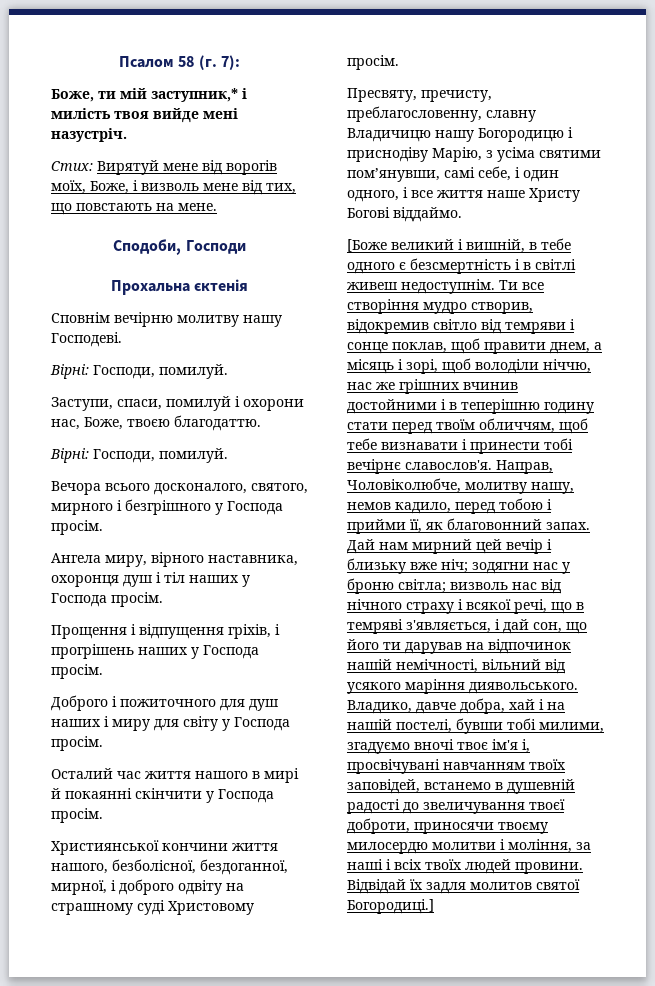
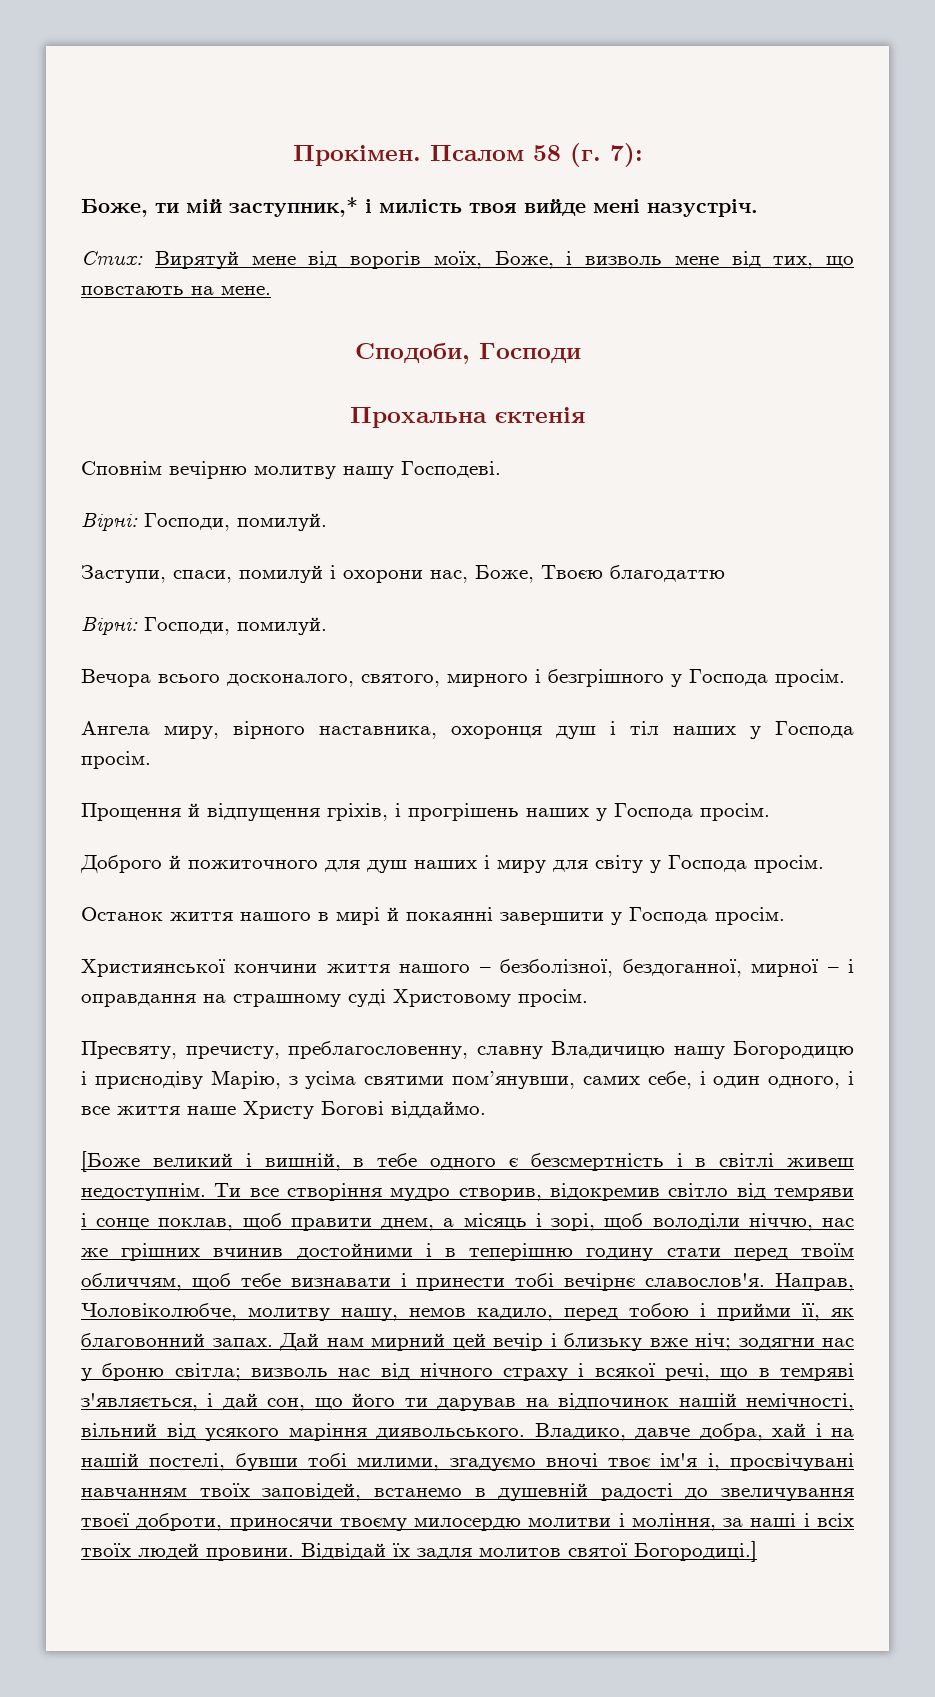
(119, 62) none -> [292,145,421,166] Прокімен.
[127,415,261,431] твоєю благодаттю. -> [541,565,725,582] Твоєю благодаттю
[131,624,136,635] і -> [188,803,200,817] й
[112,696,117,707] і -> [169,855,181,869] й
[51,768,141,779] Осталий час -> [81,907,163,921] Останок
[135,788,202,799] скінчити -> [500,912,604,925] завершити
[51,859,288,875] [51,879,222,895] нашого, безболісної, бездоганної, мирної, і доброго одвіту -> [399,959,855,977] [81,994,196,1007] нашого – безболізної, бездоганної, мирної – і оправдання
[444,167,475,178] самі -> [582,1076,640,1085] самих

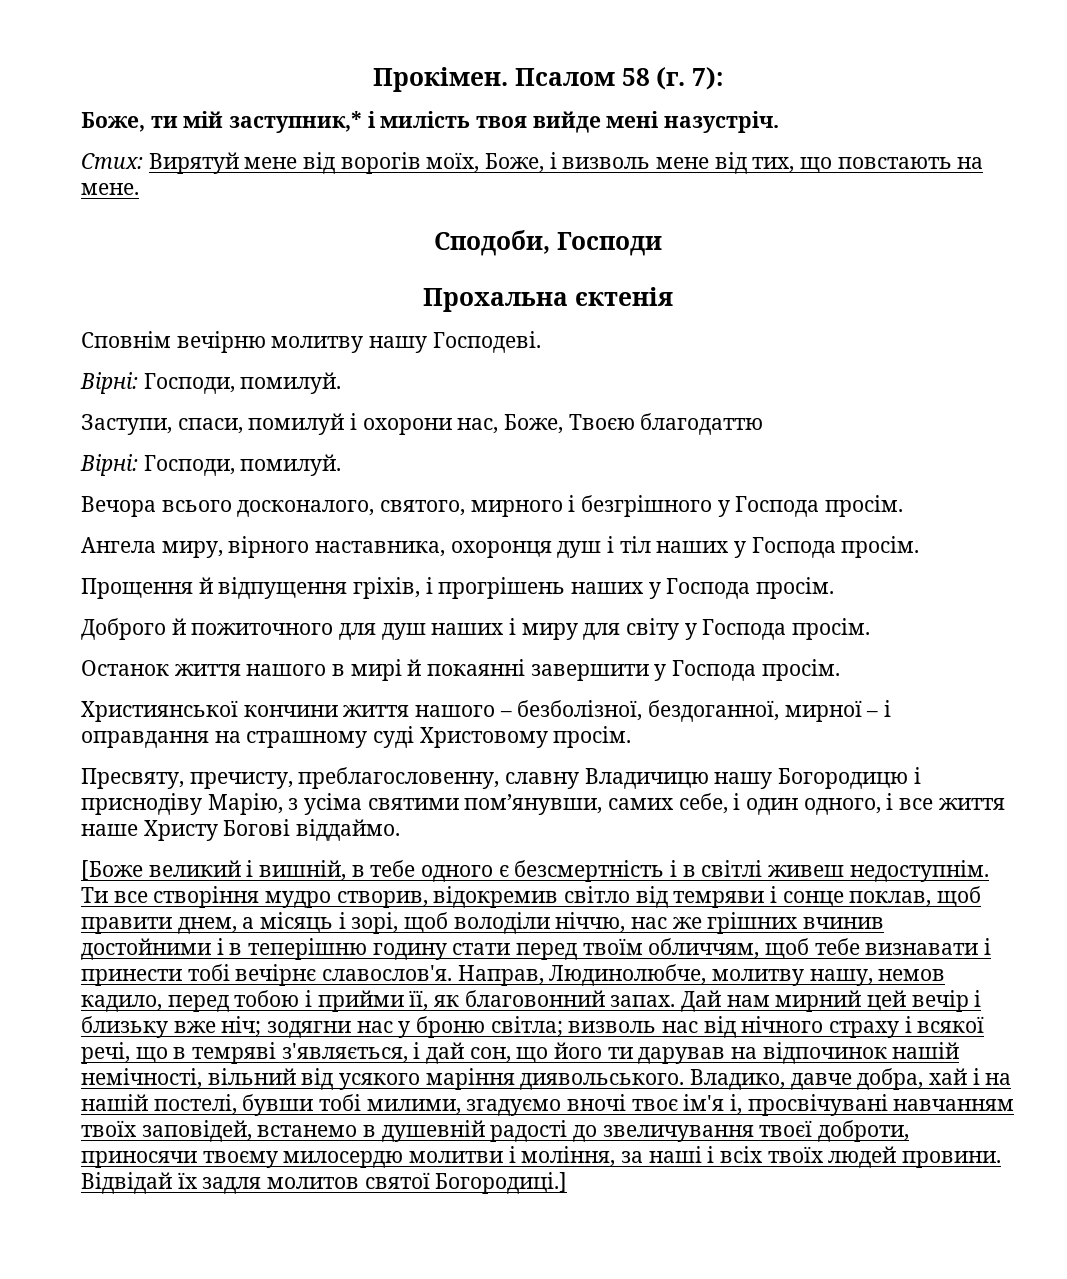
[81,1303,237,1321] Чоловіколюбче, -> [549,964,707,986] Людинолюбче,

